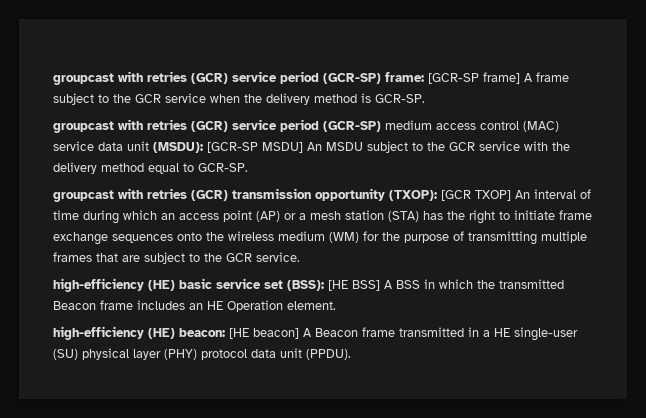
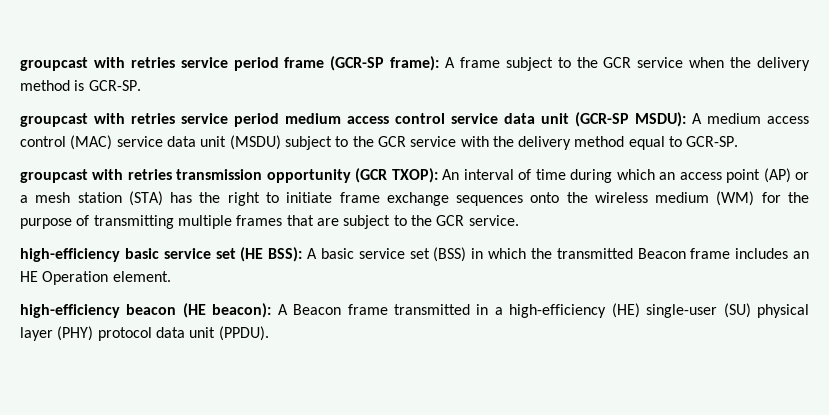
[53,71,520,85] groupcast with retries (GCR) service period (GCR-SP) frame: [GCR-SP frame] -> [20,56,440,71] groupcast with retries service period frame (GCR-SP frame):
[191,119,381,132] (GCR) service period (GCR-SP) -> [181,112,702,127] service period medium access control service data unit (GCR-SP MSDU): A
[153,142,363,153] (MSDU): [GCR-SP MSDU] An MSDU -> [229,135,281,150] (MSDU)
[191,190,228,201] (GCR) -> (172, 174) none
[389,190,511,201] (TXOP): [GCR TXOP] -> [355,168,438,183] (GCR TXOP):
[148,278,420,291] (HE) basic service set (BSS): [HE BSS] A BSS -> [124,247,467,262] basic service set (HE BSS): A basic service set (BSS)
[148,328,299,339] (HE) beacon: [HE beacon] -> [126,303,272,318] beacon (HE beacon):
[494,328,510,337] HE -> [509,303,640,318] high-efficiency (HE)

